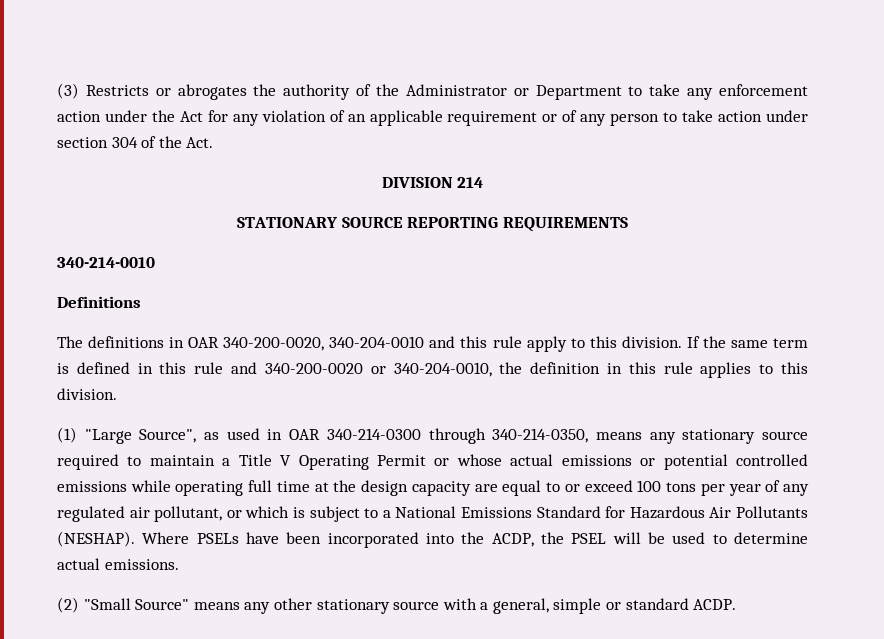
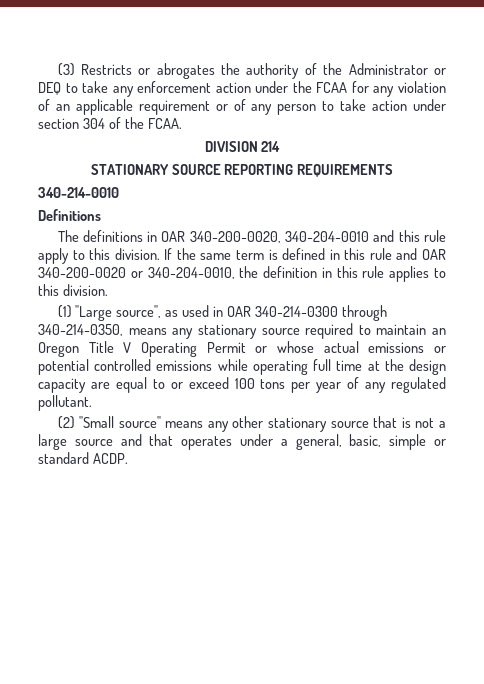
[535,85,622,100] Department -> [38,82,61,95] DEQ
[179,111,203,122] Act -> [316,82,348,93] FCAA
[186,137,214,148] Act. -> [147,118,182,129] FCAA.
(258, 368) none -> [422,249,446,260] OAR
[139,429,197,443] Source", -> [116,305,162,318] source",
[222,458,231,466] a -> [432,328,446,335] [38,342,79,357] an Oregon
[129,506,809,522] [57,531,809,548] [57,558,179,570] air pollutant, or which is subject to a National Emissions Standard for Hazardous Air Pollutants (NESHAP). Where PSELs have been incorporated into the ACDP, the PSEL will be used to determine actual emissions. -> [38,395,92,411] pollutant.
[135,599,190,610] Source" -> [118,416,161,428] source"
[442,598,477,610] with -> [373,416,446,428] [38,434,273,450] that is not a large source and that operates under
(549, 606) none -> [349,434,382,447] basic,

